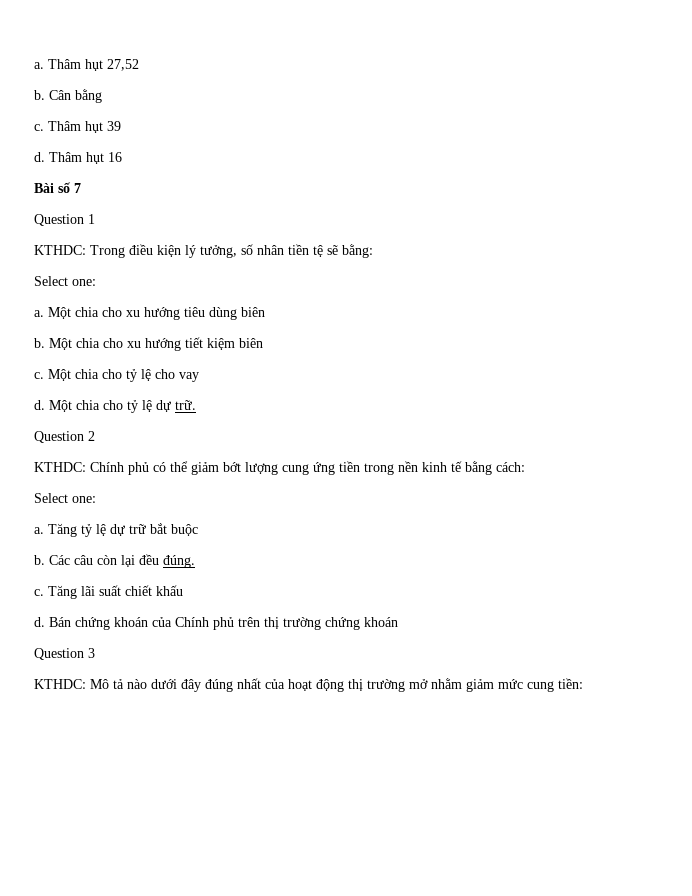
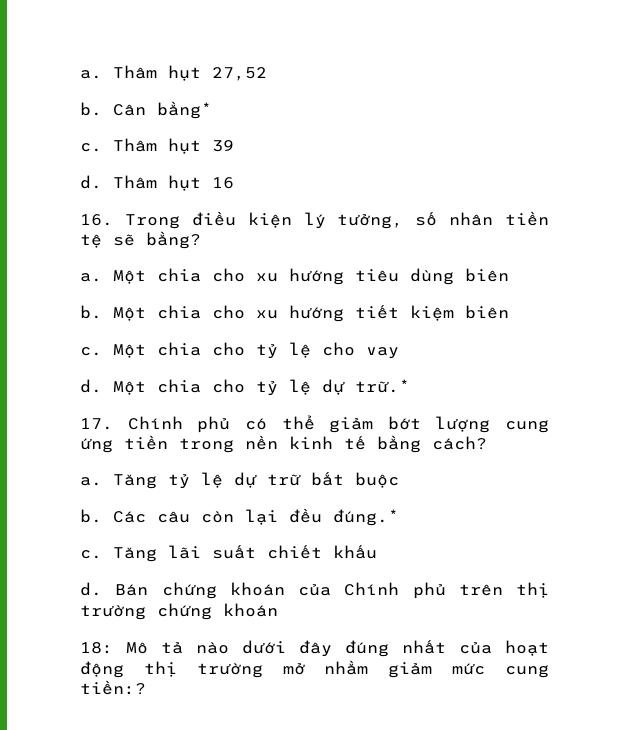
[75,89,102,103] bằng -> [157,101,212,119] bằng*
[34,182,81,193] [34,214,95,226] [34,245,86,255] Bài số 7 // Question 1 // KTHDC: -> [80,214,113,226] 16.
[342,244,373,258] [34,276,96,286] bằng: // Select one: -> [146,231,201,249] bằng?
[175,400,196,410] [34,431,95,443] [34,462,86,472] trữ. // Question 2 // KTHDC: -> [355,379,410,393] [80,418,113,430] trữ.* // 17.
[496,462,525,472] [34,493,96,503] cách: // Select one: -> [432,436,487,450] cách?
[163,555,195,568] đúng. -> [333,509,399,526] đúng.*
[34,648,95,660] [34,679,86,689] Question 3 // KTHDC: -> [80,642,113,654] 18:
[558,678,583,689] tiền: -> [80,680,146,695] tiền:?

